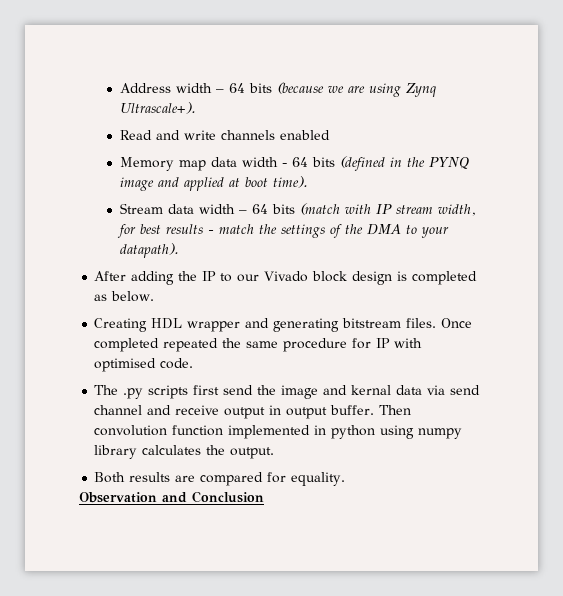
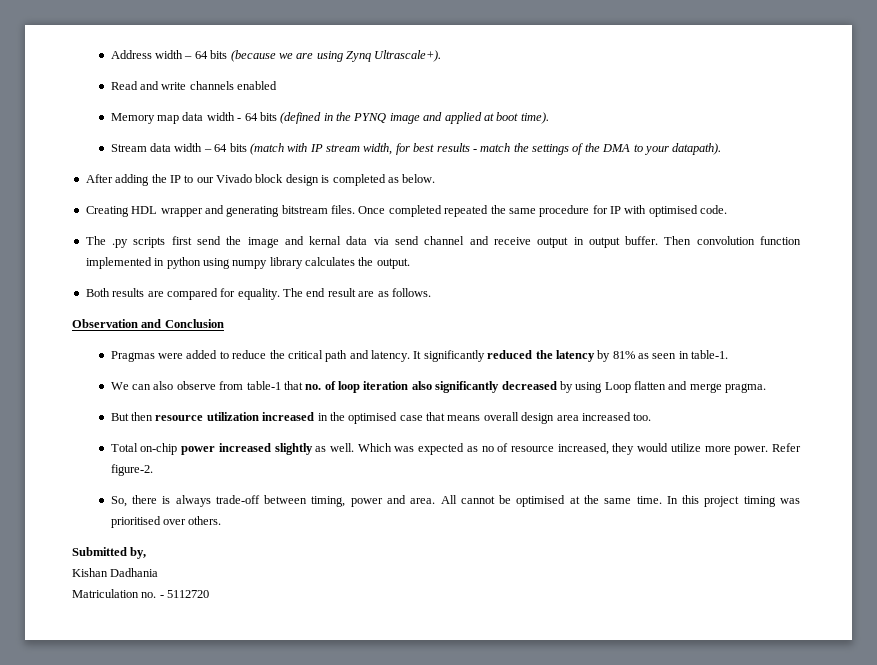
[79,491,264,503] // Observation and Conclusion -> [283,288,431,297] [72,319,224,328] [110,350,729,362] [110,381,767,393] [110,412,652,424] [110,443,801,455] [110,464,153,476] [110,495,801,507] [110,516,222,528] [72,547,147,559] [72,568,159,577] [72,589,210,598] The end result are as follows. // Observation and Conclusion // Pragmas were added to reduce the critical path and latency. It significantly reduced the latency by 81% as seen in table-1. // We can also observe from table-1 that no. of loop iteration also significantly decreased by using Loop flatten and merge pragma. // But then resource utilization increased in the optimised case that means overall design area increased too. // Total on-chip power increased slightly as well. Which was expected as no of resource increased, they would utilize more power. Refer figure-2. // So, there is always trade-off between timing, power and area. All cannot be optimised at the same time. In this project timing was prioritised over others. // Submitted by, // Kishan Dadhania // Matriculation no. - 5112720

